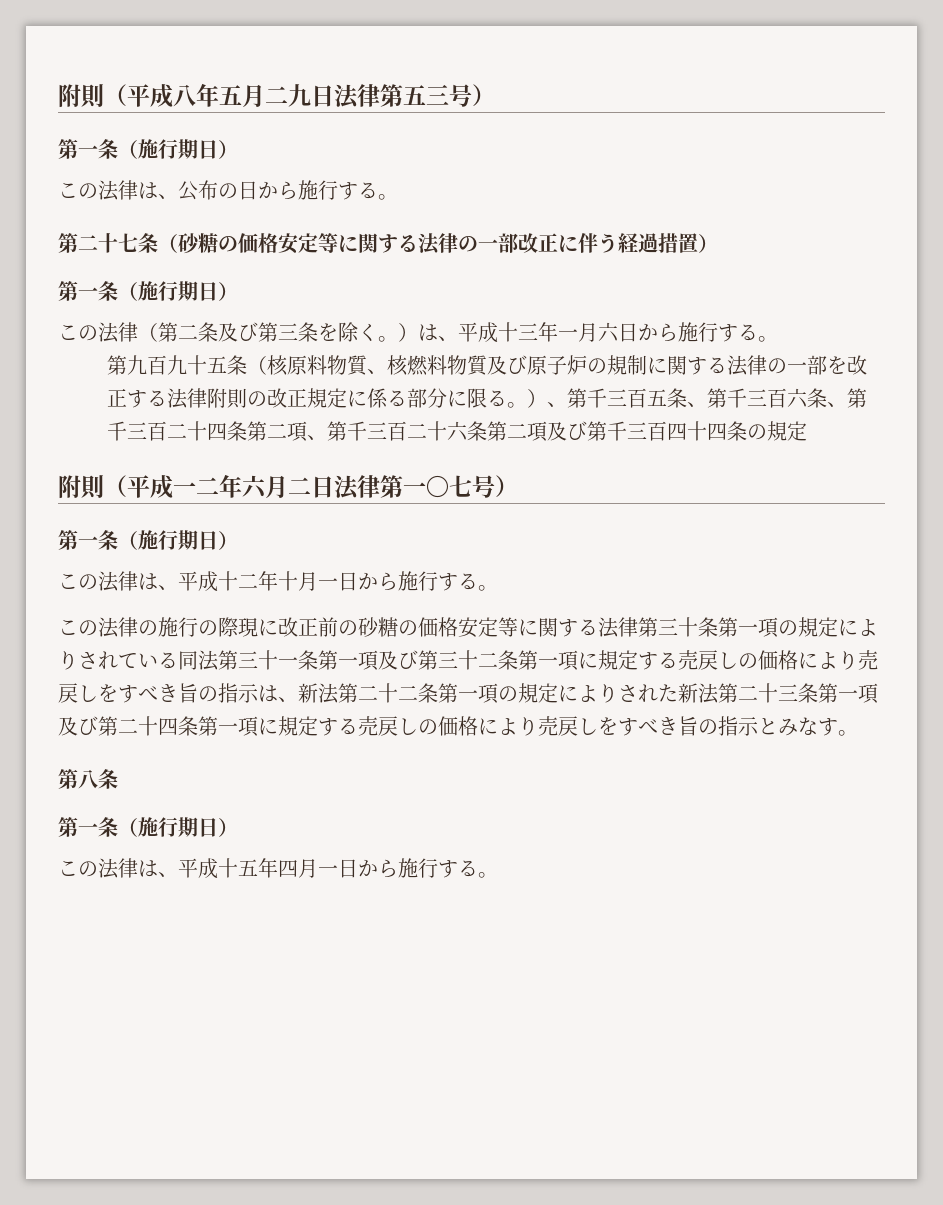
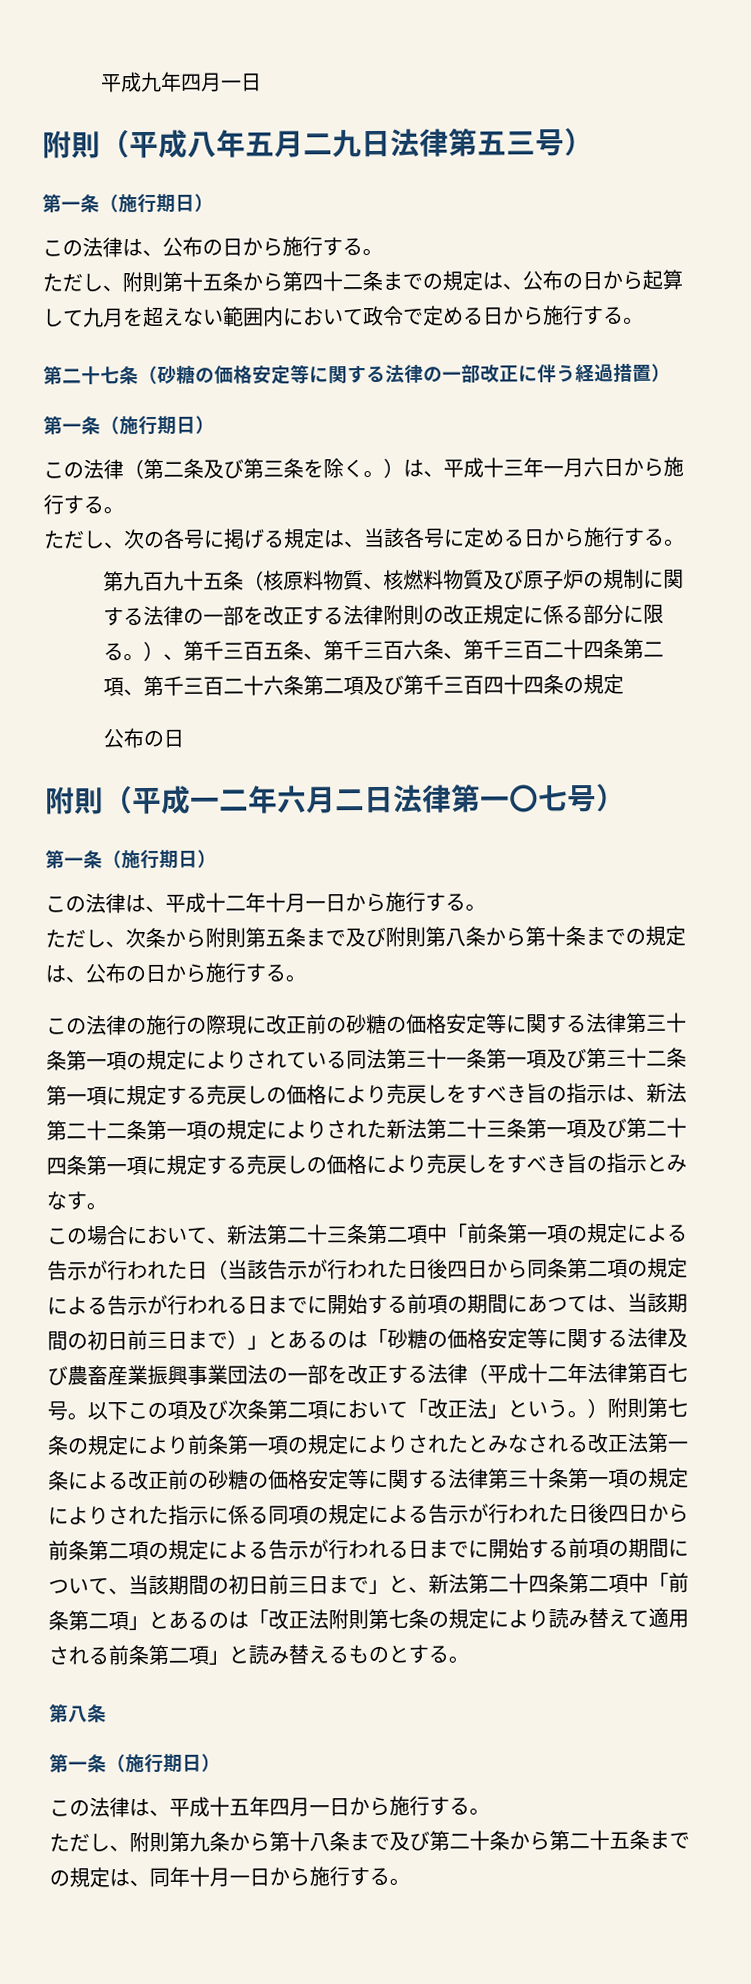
(58, 96) none -> [100,71,263,93] 平成九年四月一日 //
(398, 197) none -> [42,269,683,293] [43,305,644,328] // ただし、附則第十五条から第四十二条までの規定は、公布の日から起算して九月を超えない範囲内において政令で定める日から施行する。
(778, 339) none -> [43,526,685,550] // ただし、次の各号に掲げる規定は、当該各号に定める日から施行する。
(808, 431) none -> [103,728,185,749] // 公布の日
(498, 588) none -> [45,925,686,949] [45,962,306,984] // ただし、次条から附則第五条まで及び附則第八条から第十条までの規定は、公布の日から施行する。
(858, 733) none -> [47,1222,688,1246] [47,1257,688,1281] [47,1292,688,1316] [47,1327,688,1351] [47,1362,688,1386] [47,1397,688,1421] [47,1432,689,1456] [48,1467,689,1491] [48,1502,689,1526] [48,1538,689,1561] [48,1572,689,1596] [48,1607,689,1631] [48,1644,469,1666] // この場合において、新法第二十三条第二項中「前条第一項の規定による告示が行われた日（当該告示が行われた日後四日から同条第二項の規定による告示が行われる日までに開始する前項の期間にあつては、当該期間の初日前三日まで）」とあるのは「砂糖の価格安定等に関する法律及び農畜産業振興事業団法の一部を改正する法律（平成十二年法律第百七号。以下この項及び次条第二項において「改正法」という。）附則第七条の規定により前条第一項の規定によりされたとみなされる改正法第一条による改正前の砂糖の価格安定等に関する法律第三十条第一項の規定によりされた指示に係る同項の規定による告示が行われた日後四日から前条第二項の規定による告示が行われる日までに開始する前項の期間について、当該期間の初日前三日まで」と、新法第二十四条第二項中「前条第二項」とあるのは「改正法附則第七条の規定により読み替えて適用される前条第二項」と読み替えるものとする。
(498, 875) none -> [49,1829,690,1853] [49,1866,410,1888] // ただし、附則第九条から第十八条まで及び第二十条から第二十五条までの規定は、同年十月一日から施行する。

